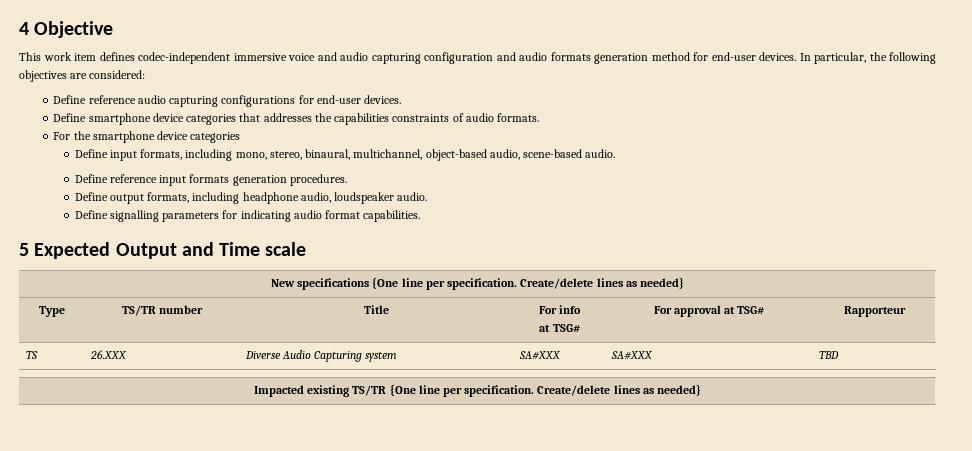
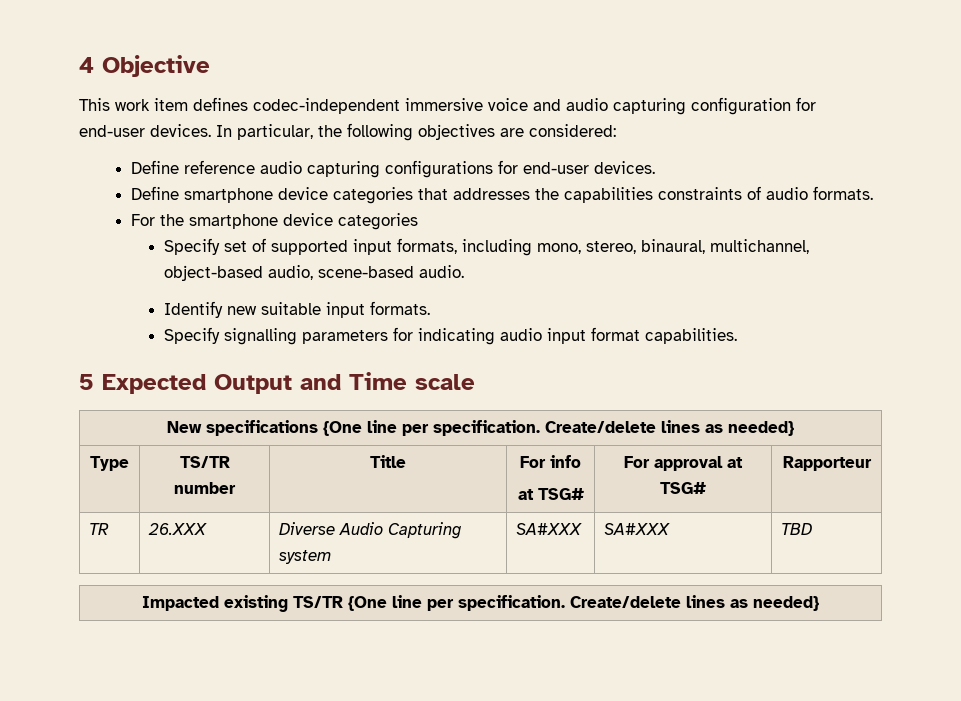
[496,52,690,64] and audio formats generation method -> (791, 106) none
[74,149,108,158] Define -> [164,238,349,255] Specify set of supported
[74,174,347,186] [74,192,428,204] [74,210,108,219] Define reference input formats generation procedures. // Define output formats, including headphone audio, loudspeaker audio. // Define -> [164,301,431,318] [164,327,221,344] Identify new suitable input formats. // Specify
(322, 214) none -> [547,328,587,344] input
[25,351,38,359] TS -> [89,523,110,535] TR

